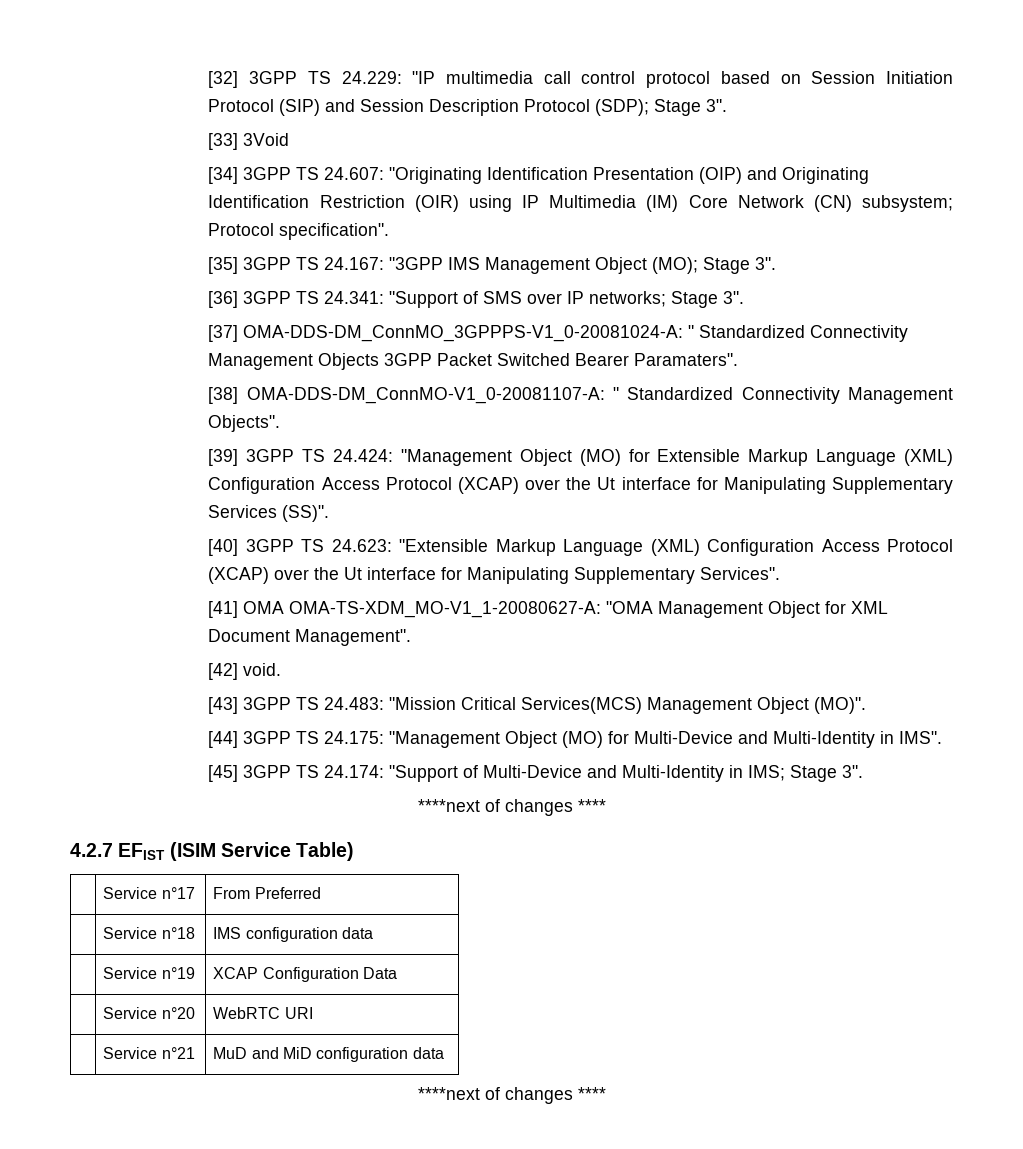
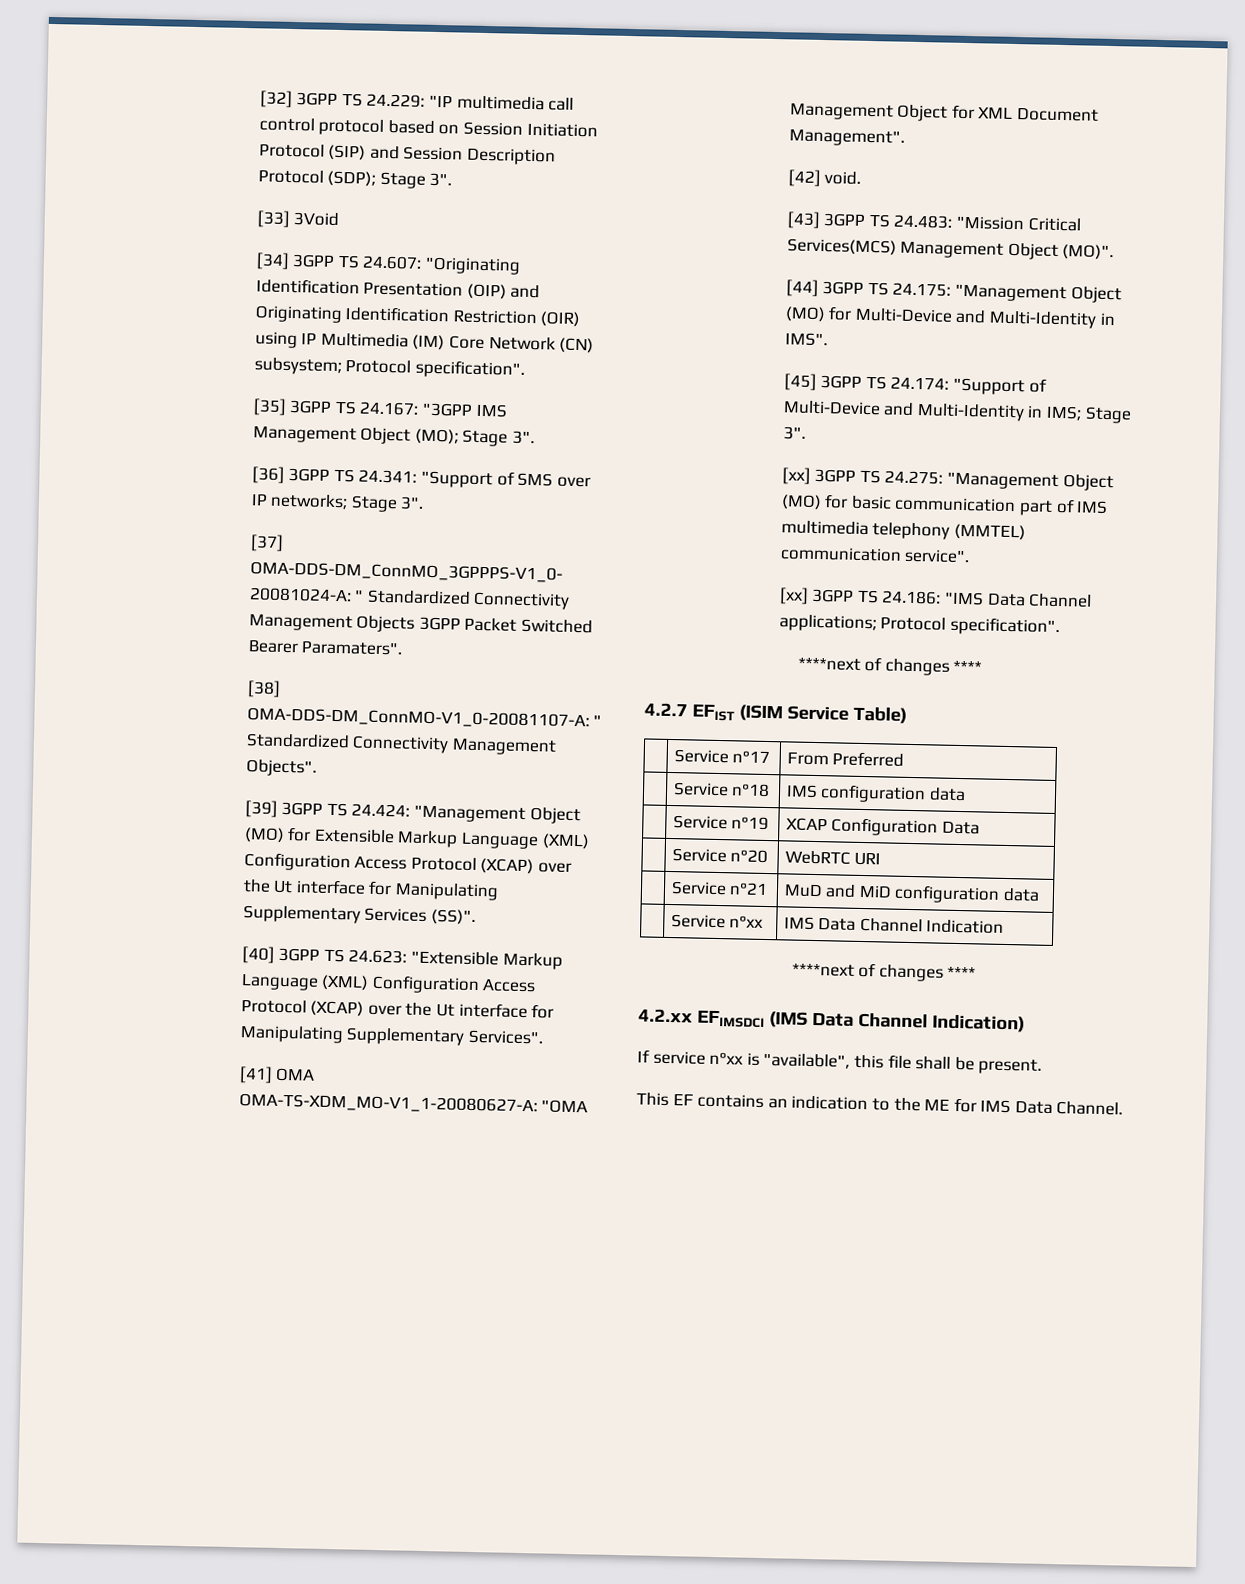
(864, 771) none -> [781,467,1114,492] [780,494,1109,516] [780,520,1026,541] [779,546,971,564] [778,587,1093,608] [778,614,1060,637] // [xx] 3GPP TS 24.275: "Management Object (MO) for basic communication part of IMS multimedia telephony (MMTEL) communication service". // [xx] 3GPP TS 24.186: "IMS Data Channel applications; Protocol specification".
[417,1087,606,1104] // ****next of changes **** -> [670,914,764,929] [783,916,1005,934] [791,962,977,982] [638,1008,1025,1033] [637,1049,1043,1075] [636,1092,1124,1116] // | Service n°xx | IMS Data Channel Indication // ****next of changes **** // 4.2.xx EFIMSDCI (IMS Data Channel Indication) // If service n°xx is "available", this file shall be present. // This EF contains an indication to the ME for IMS Data Channel.

